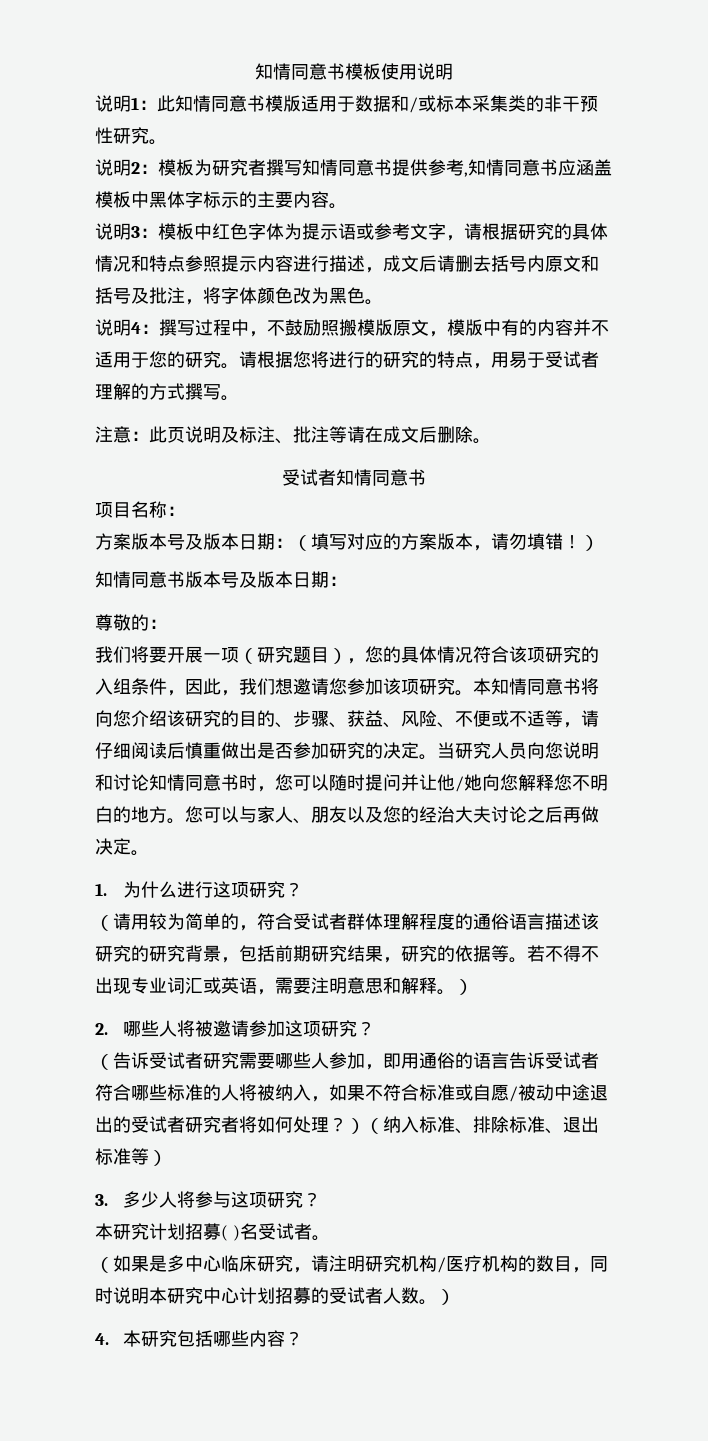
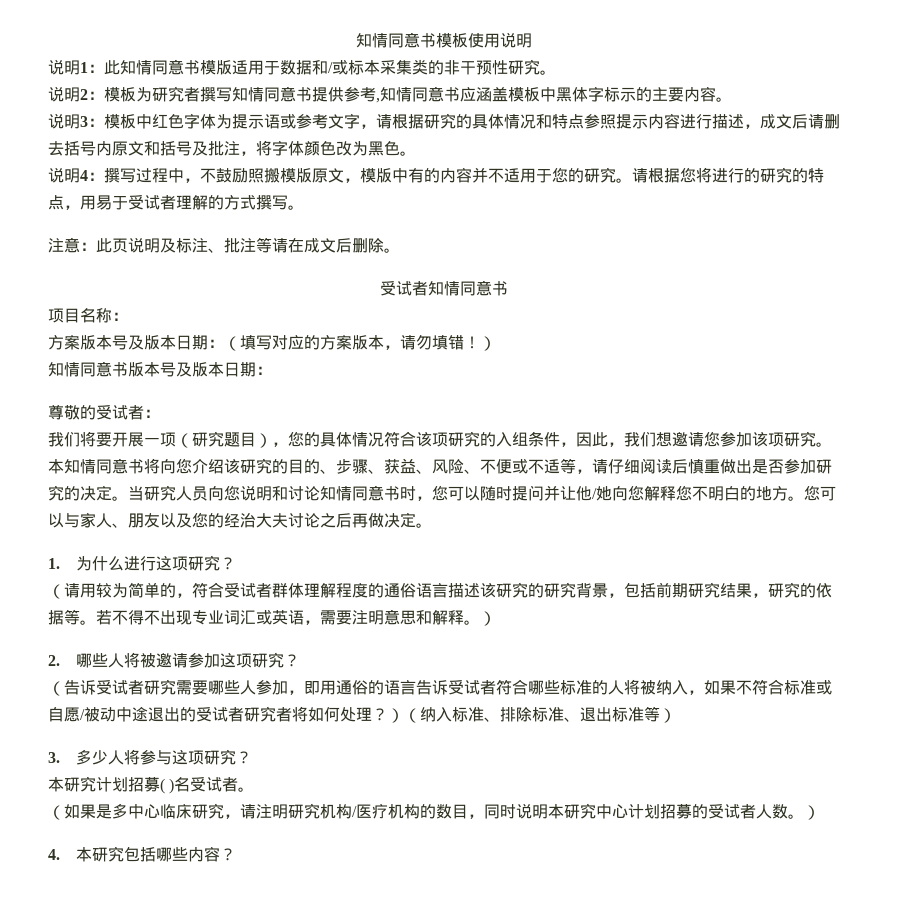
(149, 622) none -> [96,405,144,420] 受试者

